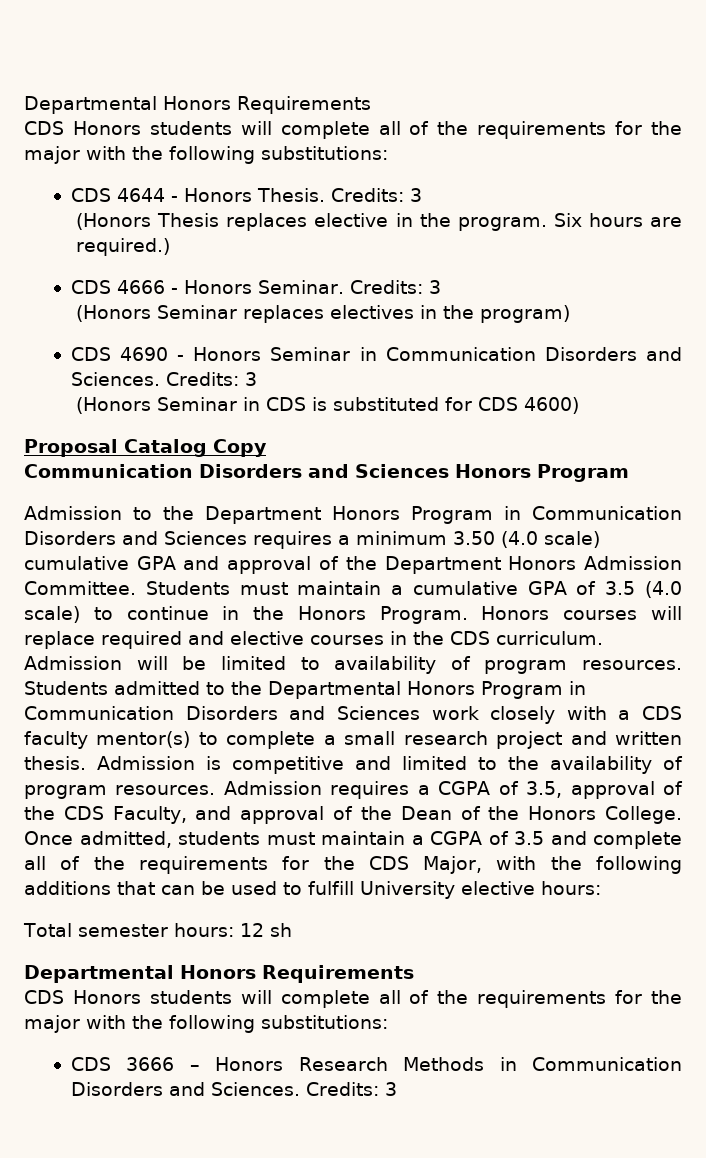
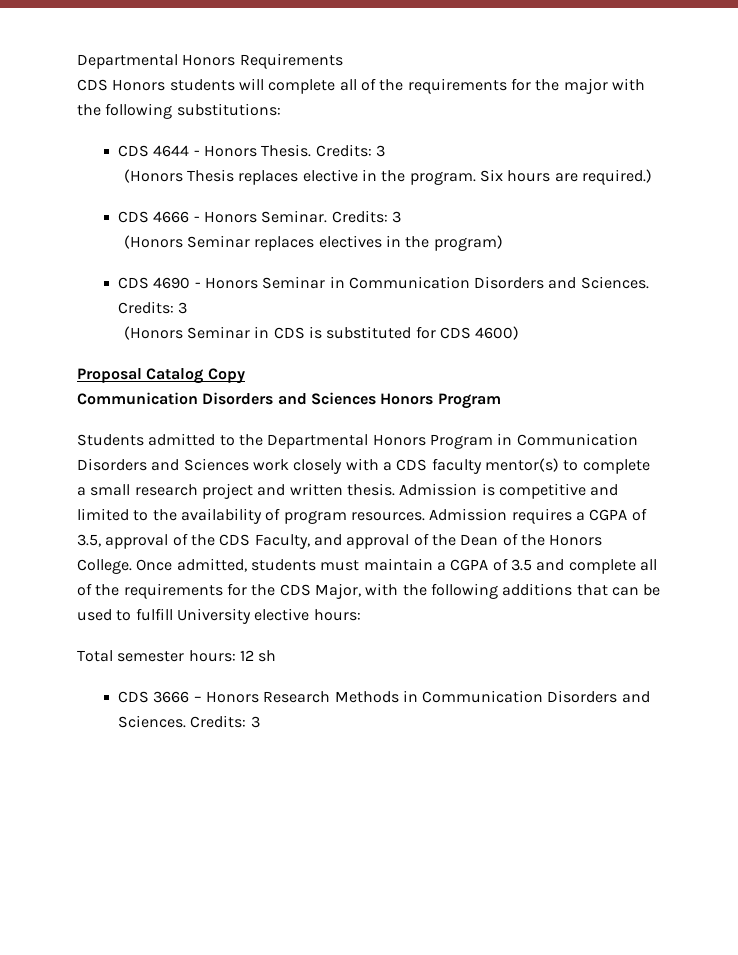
[24,506,682,524] [24,531,600,549] [24,556,682,574] [24,581,683,598] [24,606,682,624] [24,631,603,649] [24,656,682,674] Admission to the Department Honors Program in Communication Disorders and Sciences requires a minimum 3.50 (4.0 scale) cumulative GPA and approval of the Department Honors Admission Committee. Students must maintain a cumulative GPA of 3.5 (4.0 scale) to continue in the Honors Program. Honors courses will replace required and elective courses in the CDS curriculum. Admission will be limited to availability of program resources. -> (501, 401) none
[24,965,414,983] [24,990,682,1008] [24,1015,388,1033] // Departmental Honors Requirements // CDS Honors students will complete all of the requirements for the major with the following substitutions: -> (277, 656) none

